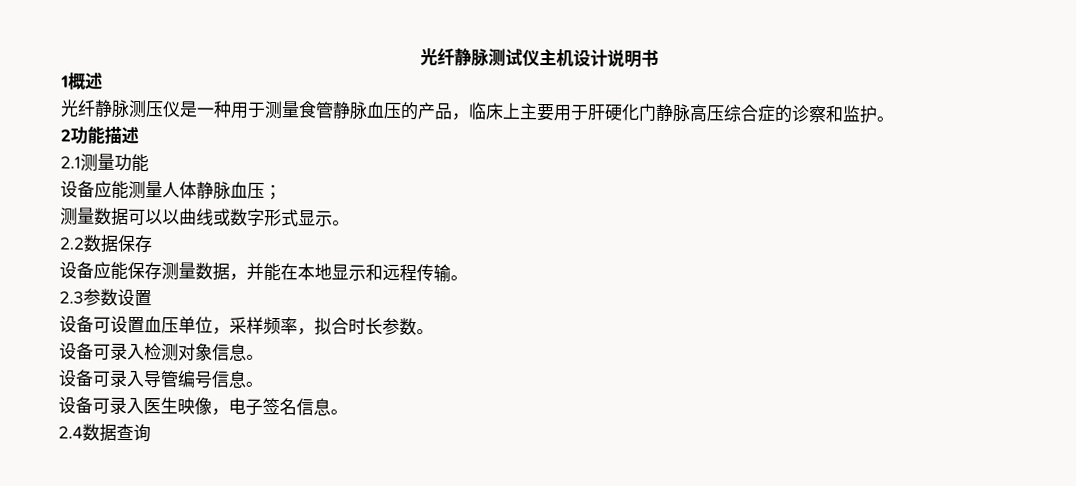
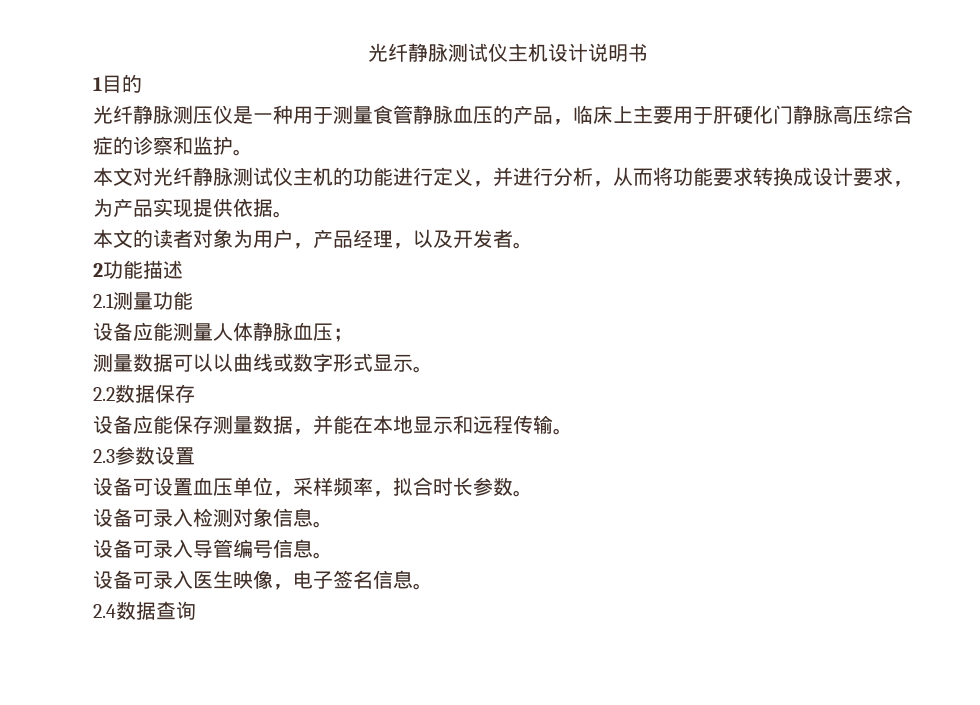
[68,72,103,90] 概述 -> [102,74,142,93] 目的
(894, 119) none -> [93,167,913,187] [93,198,293,218] [93,229,533,249] // 本文对光纤静脉测试仪主机的功能进行定义，并进行分析，从而将功能要求转换成设计要求，为产品实现提供依据。 // 本文的读者对象为用户，产品经理，以及开发者。

